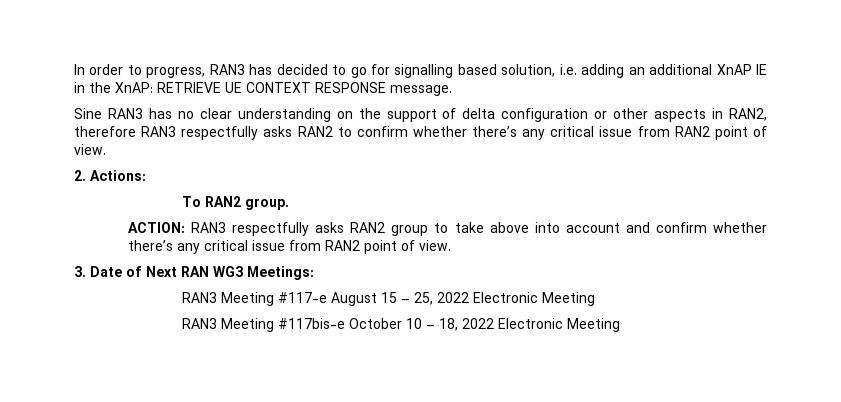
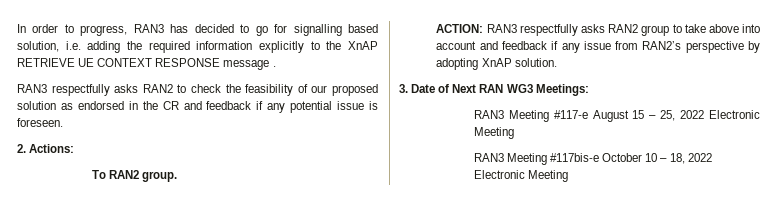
[628,64,768,75] [74,82,452,96] [74,108,767,122] [74,126,136,137] an additional XnAP IE in the XnAP: RETRIEVE UE CONTEXT RESPONSE message. // Sine RAN3 has no clear understanding on the support of delta configuration or other aspects in RAN2, therefore -> [126,41,379,53] [17,58,276,70] the required information explicitly to the XnAP RETRIEVE UE CONTEXT RESPONSE message . //
[356,126,767,140] [74,144,106,155] confirm whether there’s any critical issue from RAN2 point of view. -> [190,84,378,96] [17,101,379,113] [17,118,63,127] check the feasibility of our proposed solution as endorsed in the CR and feedback if any potential issue is foreseen.
[655,222,768,233] [127,240,451,254] confirm whether there’s any critical issue from RAN2 point of view. -> [502,41,760,53] [436,58,557,70] feedback if any issue from RAN2’s perspective by adopting XnAP solution.

